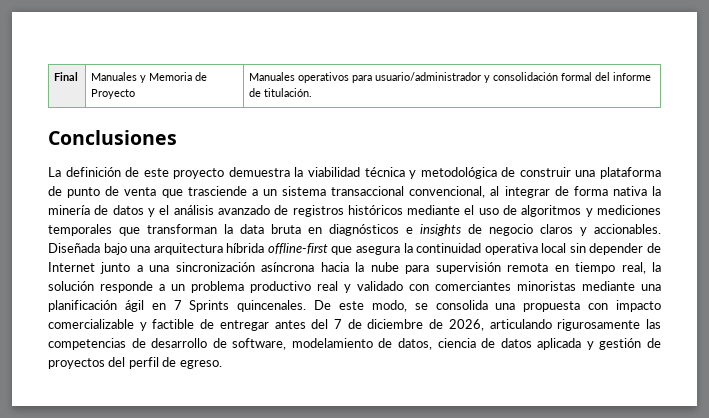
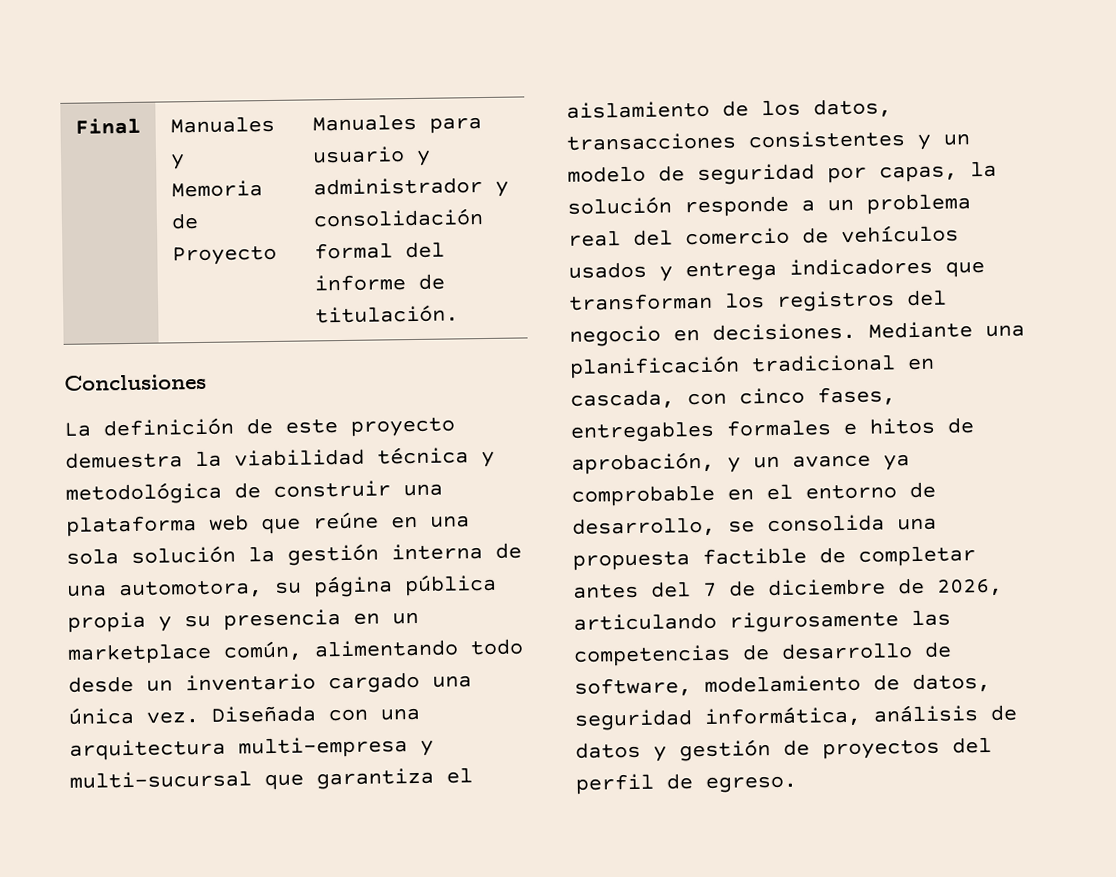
[298,72,482,83] operativos para usuario/administrador -> [428,117,482,134] [311,146,431,166] [312,177,483,196] para usuario y administrador
[48,186,661,198] [48,205,661,217] [48,224,661,236] [48,243,661,255] [48,262,646,274] de punto de venta que trasciende a un sistema transaccional convencional, al integrar de forma nativa la minería de datos y el análisis avanzado de registros históricos mediante el uso de algoritmos y mediciones temporales que transforman la data bruta en diagnósticos e insights de negocio claros y accionables. Diseñada bajo una arquitectura híbrida offline-first que asegura la continuidad operativa local sin depender de Internet junto a una sincronización asíncrona hacia la nube para supervisión remota en tiempo real, -> [209,511,470,535] [66,542,522,566] [66,573,497,600] [67,609,419,633] [67,638,524,665] [68,671,472,694] [68,705,420,725] [69,736,434,761] [69,767,473,791] [566,98,892,119] [566,130,970,151] [567,163,958,186] web que reúne en una sola solución la gestión interna de una automotora, su página pública propia y su presencia en un marketplace común, alimentando todo desde un inventario cargado una única vez. Diseñada con una arquitectura multi-empresa y multi-sucursal que garantiza el aislamiento de los datos, transacciones consistentes y un modelo de seguridad por capas,
[250,281,661,293] [48,300,661,312] [48,319,147,331] productivo real y validado con comerciantes minoristas mediante una planificación ágil en 7 Sprints quincenales. De este modo, se consolida una propuesta con impacto comercializable y -> [568,224,959,247] [568,257,985,282] [568,289,947,312] [569,321,1025,347] [569,354,935,379] [570,386,896,410] [570,417,974,443] [571,451,910,475] [571,481,936,507] [572,514,937,538] [572,551,690,571] real del comercio de vehículos usados y entrega indicadores que transforman los registros del negocio en decisiones. Mediante una planificación tradicional en cascada, con cinco fases, entregables formales e hitos de aprobación, y un avance ya comprobable en el entorno de desarrollo, se consolida una propuesta
[219,320,269,331] entregar -> [858,545,976,567] completar
[437,338,582,350] ciencia de datos aplicada -> [574,704,1017,731] [575,741,641,759] seguridad informática, análisis de datos

